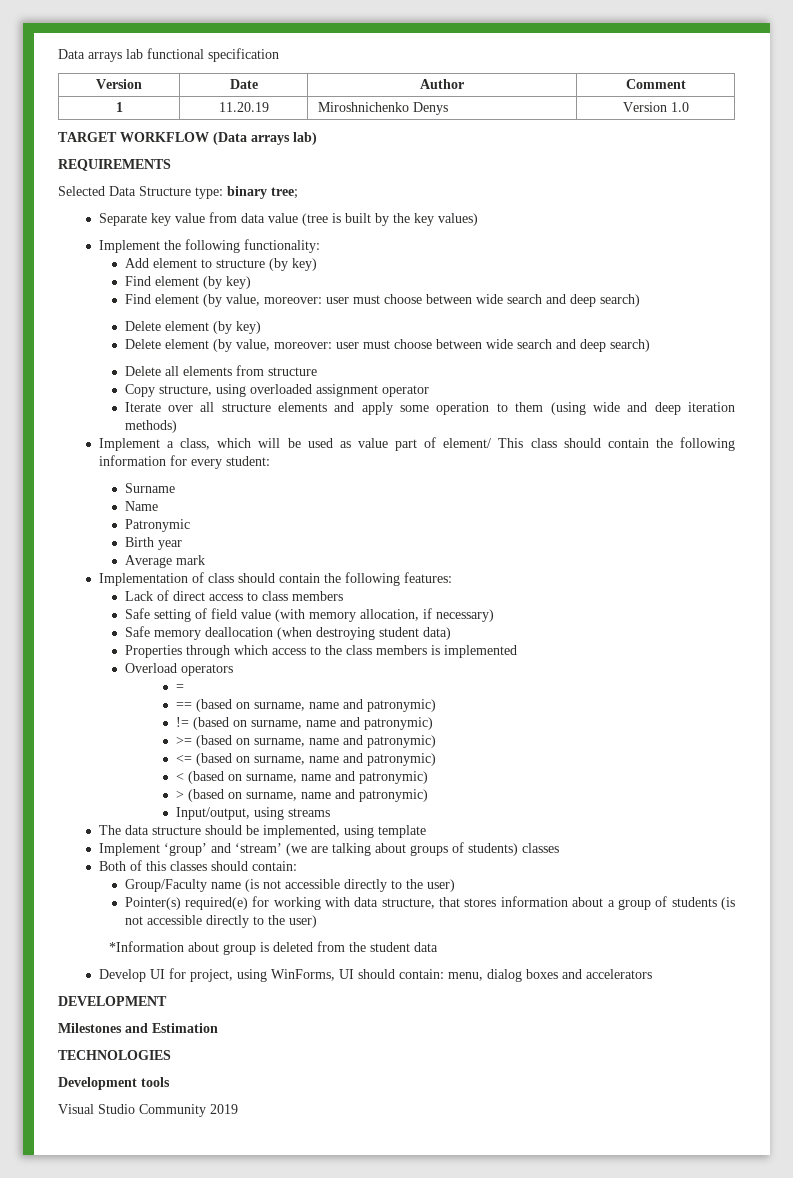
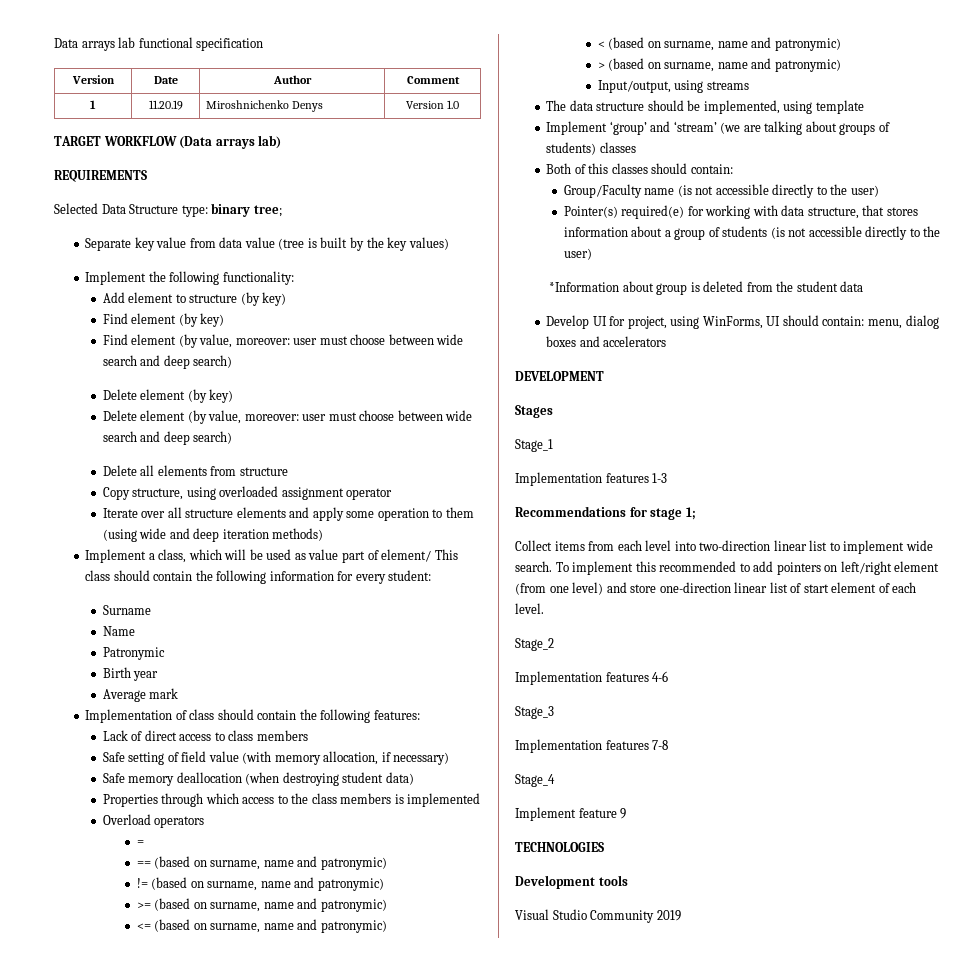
[58,1023,218,1033] Milestones and Estimation -> [515,405,553,418] [515,439,553,452] [515,472,668,486] [515,506,696,520] [515,540,933,554] [515,561,940,575] [515,582,917,595] [515,603,544,614] [515,638,554,651] [515,671,669,685] [515,706,554,719] [515,739,669,753] [515,774,555,787] [515,807,627,821] Stages // Stage_1 // Implementation features 1-3 // Recommendations for stage 1; // Collect items from each level into two-direction linear list to implement wide search. To implement this recommended to add pointers on left/right element (from one level) and store one-direction linear list of start element of each level. // Stage_2 // Implementation features 4-6 // Stage_3 // Implementation features 7-8 // Stage_4 // Implement feature 9

